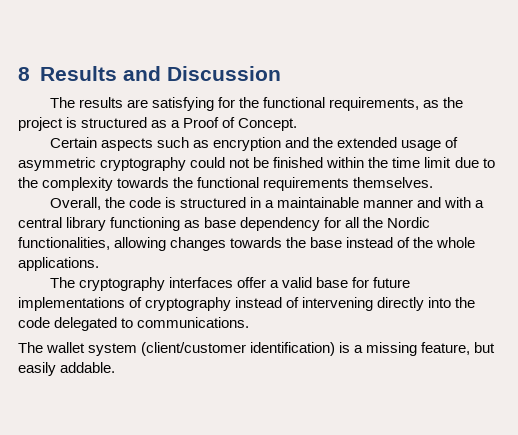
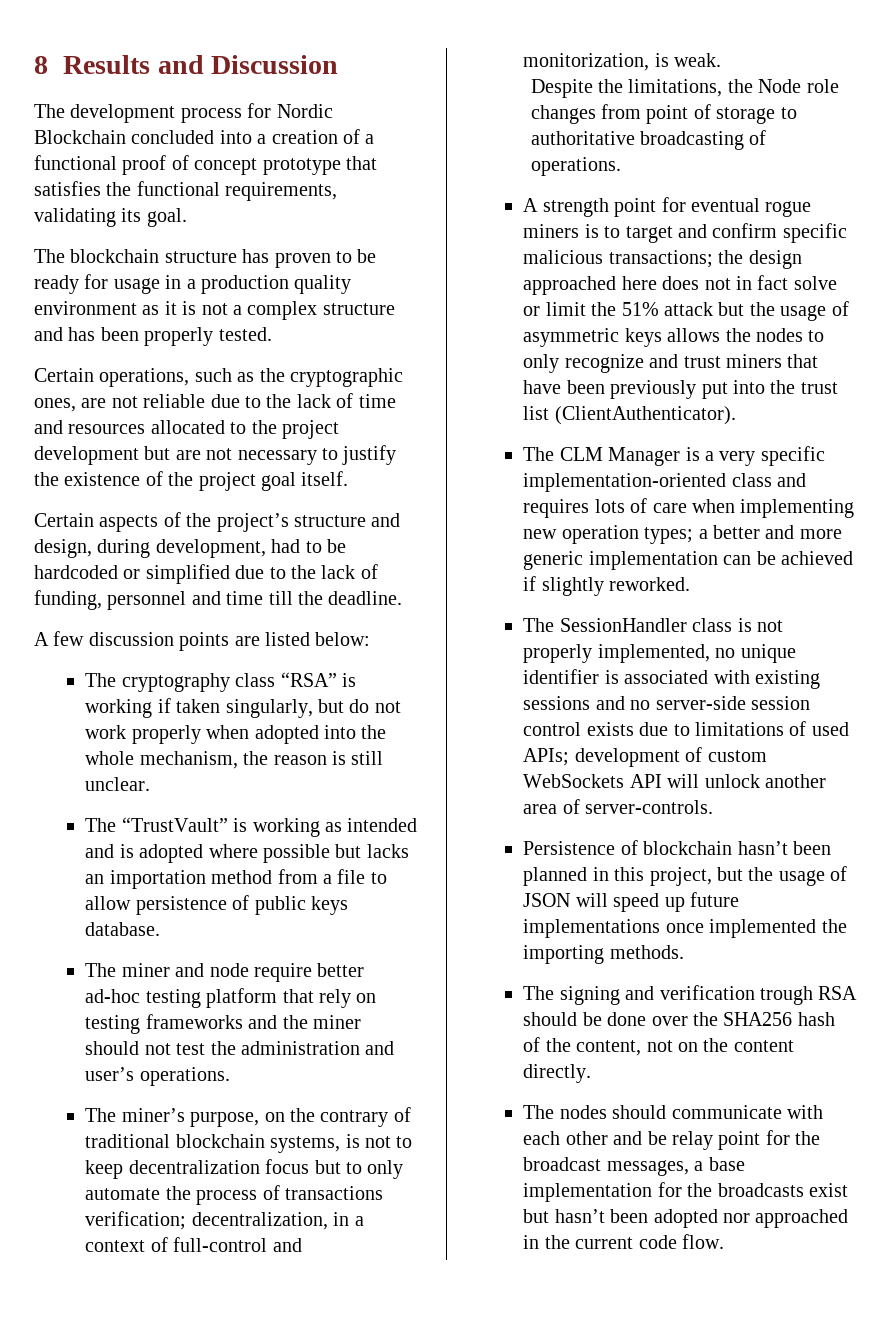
[78,97,464,111] [18,117,298,131] [49,137,459,151] [18,157,495,171] [18,177,434,191] [49,197,485,210] [18,217,431,231] [18,237,476,251] [18,257,99,271] [49,277,411,291] [18,297,476,311] [18,317,250,331] [18,342,496,356] [18,362,116,376] results are satisfying for the functional requirements, as the project is structured as a Proof of Concept. // Certain aspects such as encryption and the extended usage of asymmetric cryptography could not be finished within the time limit due to the complexity towards the functional requirements themselves. // Overall, the code is structured in a maintainable manner and with a central library functioning as base dependency for all the Nordic functionalities, allowing changes towards the base instead of the whole applications. // The cryptography interfaces offer a valid base for future implementations of cryptography instead of intervening directly into the code delegated to communications. // The wallet system (client/customer identification) is a missing feature, but easily addable. -> [70,103,333,123] [34,129,375,144] [34,155,377,175] [34,181,338,201] [34,208,187,227] [34,249,377,268] [34,274,352,294] [34,301,395,320] [34,327,272,346] [34,368,403,387] [34,393,396,412] [34,420,339,439] [34,445,397,465] [34,471,349,491] [34,512,401,532] [34,539,346,558] [34,564,378,584] [34,590,403,610] [34,631,371,651] [85,672,356,692] [85,698,401,718] [85,725,387,744] [85,751,384,769] [85,777,151,791] [85,817,418,837] [85,844,409,863] [85,869,387,889] [85,895,348,915] [85,922,161,936] [85,963,365,982] [85,988,377,1008] [85,1014,361,1034] [85,1041,395,1055] [85,1067,230,1086] [85,1107,411,1127] [85,1134,413,1153] [85,1159,404,1179] [85,1185,383,1205] [85,1211,364,1230] [85,1237,302,1252] [523,53,722,71] [530,79,839,98] [530,104,797,124] [530,130,767,150] [530,157,621,176] [523,197,812,217] [523,223,847,243] [523,250,802,269] [523,275,837,295] [523,301,849,321] [523,328,825,347] [523,354,819,373] [523,380,838,399] [523,406,736,425] [523,446,825,466] [523,473,807,492] [523,498,855,518] [523,525,842,544] [523,551,853,570] [523,576,691,596] [523,618,783,632] [523,644,796,663] [523,669,820,689] [523,696,810,710] [523,721,849,736] [523,747,767,767] [523,774,826,788] [523,799,714,814] [523,840,831,855] [523,866,848,886] [523,892,739,912] [523,919,847,938] [523,945,684,964] [523,985,858,1005] [523,1012,835,1026] [523,1037,794,1056] [523,1064,592,1083] [523,1105,823,1119] [523,1130,821,1150] [523,1157,745,1176] [523,1182,848,1202] [523,1209,849,1228] [523,1234,724,1249] development process for Nordic Blockchain concluded into a creation of a functional proof of concept prototype that satisfies the functional requirements, validating its goal. // The blockchain structure has proven to be ready for usage in a production quality environment as it is not a complex structure and has been properly tested. // Certain operations, such as the cryptographic ones, are not reliable due to the lack of time and resources allocated to the project development but are not necessary to justify the existence of the project goal itself. // Certain aspects of the project’s structure and design, during development, had to be hardcoded or simplified due to the lack of funding, personnel and time till the deadline. // A few discussion points are listed below: // The cryptography class “RSA” is working if taken singularly, but do not work properly when adopted into the whole mechanism, the reason is still unclear. // The “TrustVault” is working as intended and is adopted where possible but lacks an importation method from a file to allow persistence of public keys database. // The miner and node require better ad-hoc testing platform that rely on testing frameworks and the miner should not test the administration and user’s operations. // The miner’s purpose, on the contrary of traditional blockchain systems, is not to keep decentralization focus but to only automate the process of transactions verification; decentralization, in a context of full-control and monitorization, is weak. // Despite the limitations, the Node role changes from point of storage to authoritative broadcasting of operations. // A strength point for eventual rogue miners is to target and confirm specific malicious transactions; the design approached here does not in fact solve or limit the 51% attack but the usage of asymmetric keys allows the nodes to only recognize and trust miners that have been previously put into the trust list (ClientAuthenticator). // The CLM Manager is a very specific implementation-oriented class and requires lots of care when implementing new operation types; a better and more generic implementation can be achieved if slightly reworked. // The SessionHandler class is not properly implemented, no unique identifier is associated with existing sessions and no server-side session control exists due to limitations of used APIs; development of custom WebSockets API will unlock another area of server-controls. // Persistence of blockchain hasn’t been planned in this project, but the usage of JSON will speed up future implementations once implemented the importing methods. // The signing and verification trough RSA should be done over the SHA256 hash of the content, not on the content directly. // The nodes should communicate with each other and be relay point for the broadcast messages, a base implementation for the broadcasts exist but hasn’t been adopted nor approached in the current code flow.

